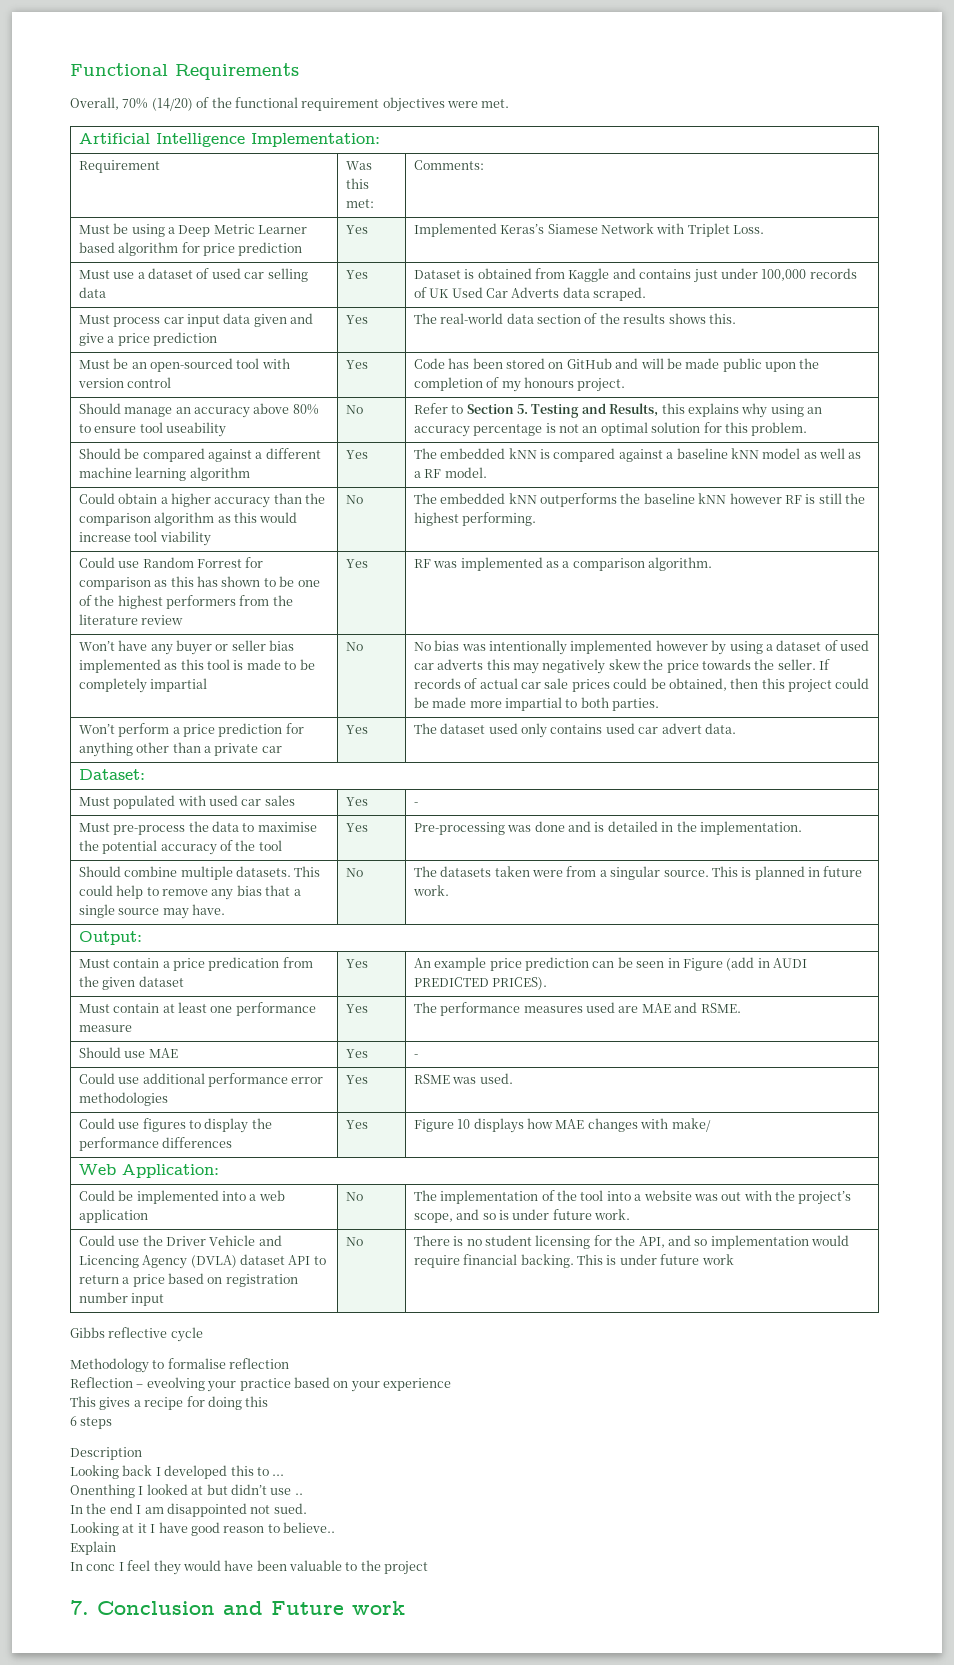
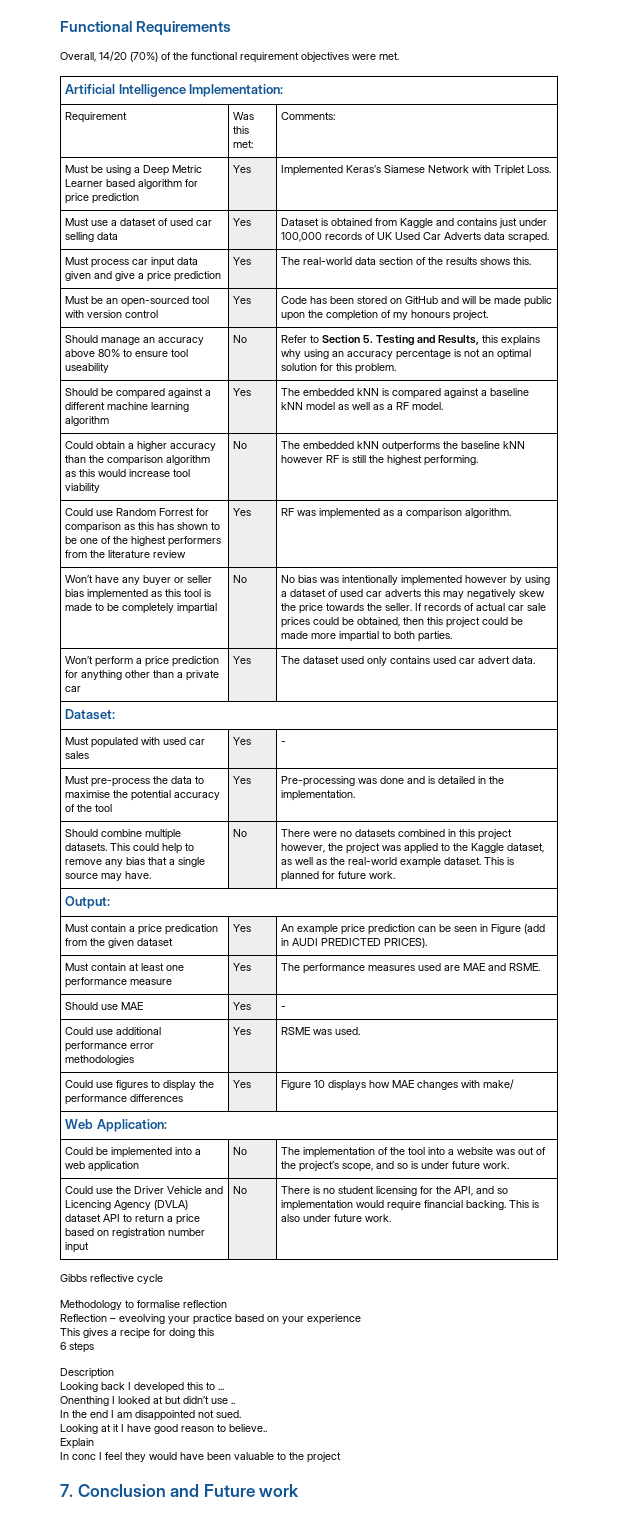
[122,98,193,111] 70% (14/20) -> [99,51,158,62] 14/20 (70%)
[413,866,709,880] The datasets taken were from a singular source. -> [281,829,513,840] [281,843,545,854] [281,857,482,868] There were no datasets combined in this project however, the project was applied to the Kaggle dataset, as well as the real-world example dataset.
[807,867,820,877] in -> [322,871,336,879] for
[743,1190,772,1201] with -> [536,1147,547,1155] of
[619,1254,734,1265] under future work -> [281,1214,392,1222] also under future work.

